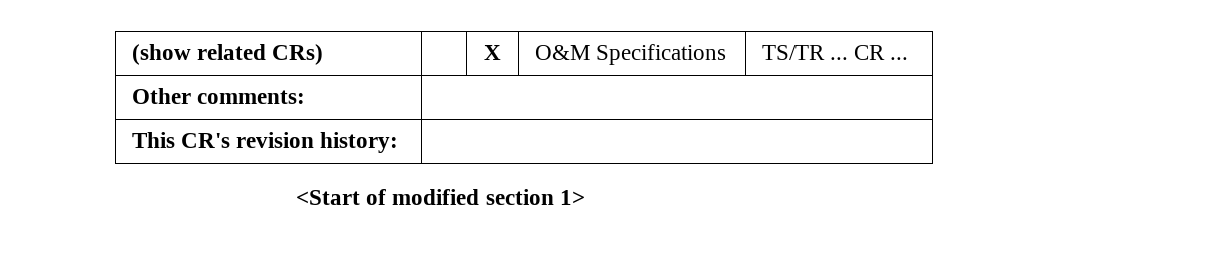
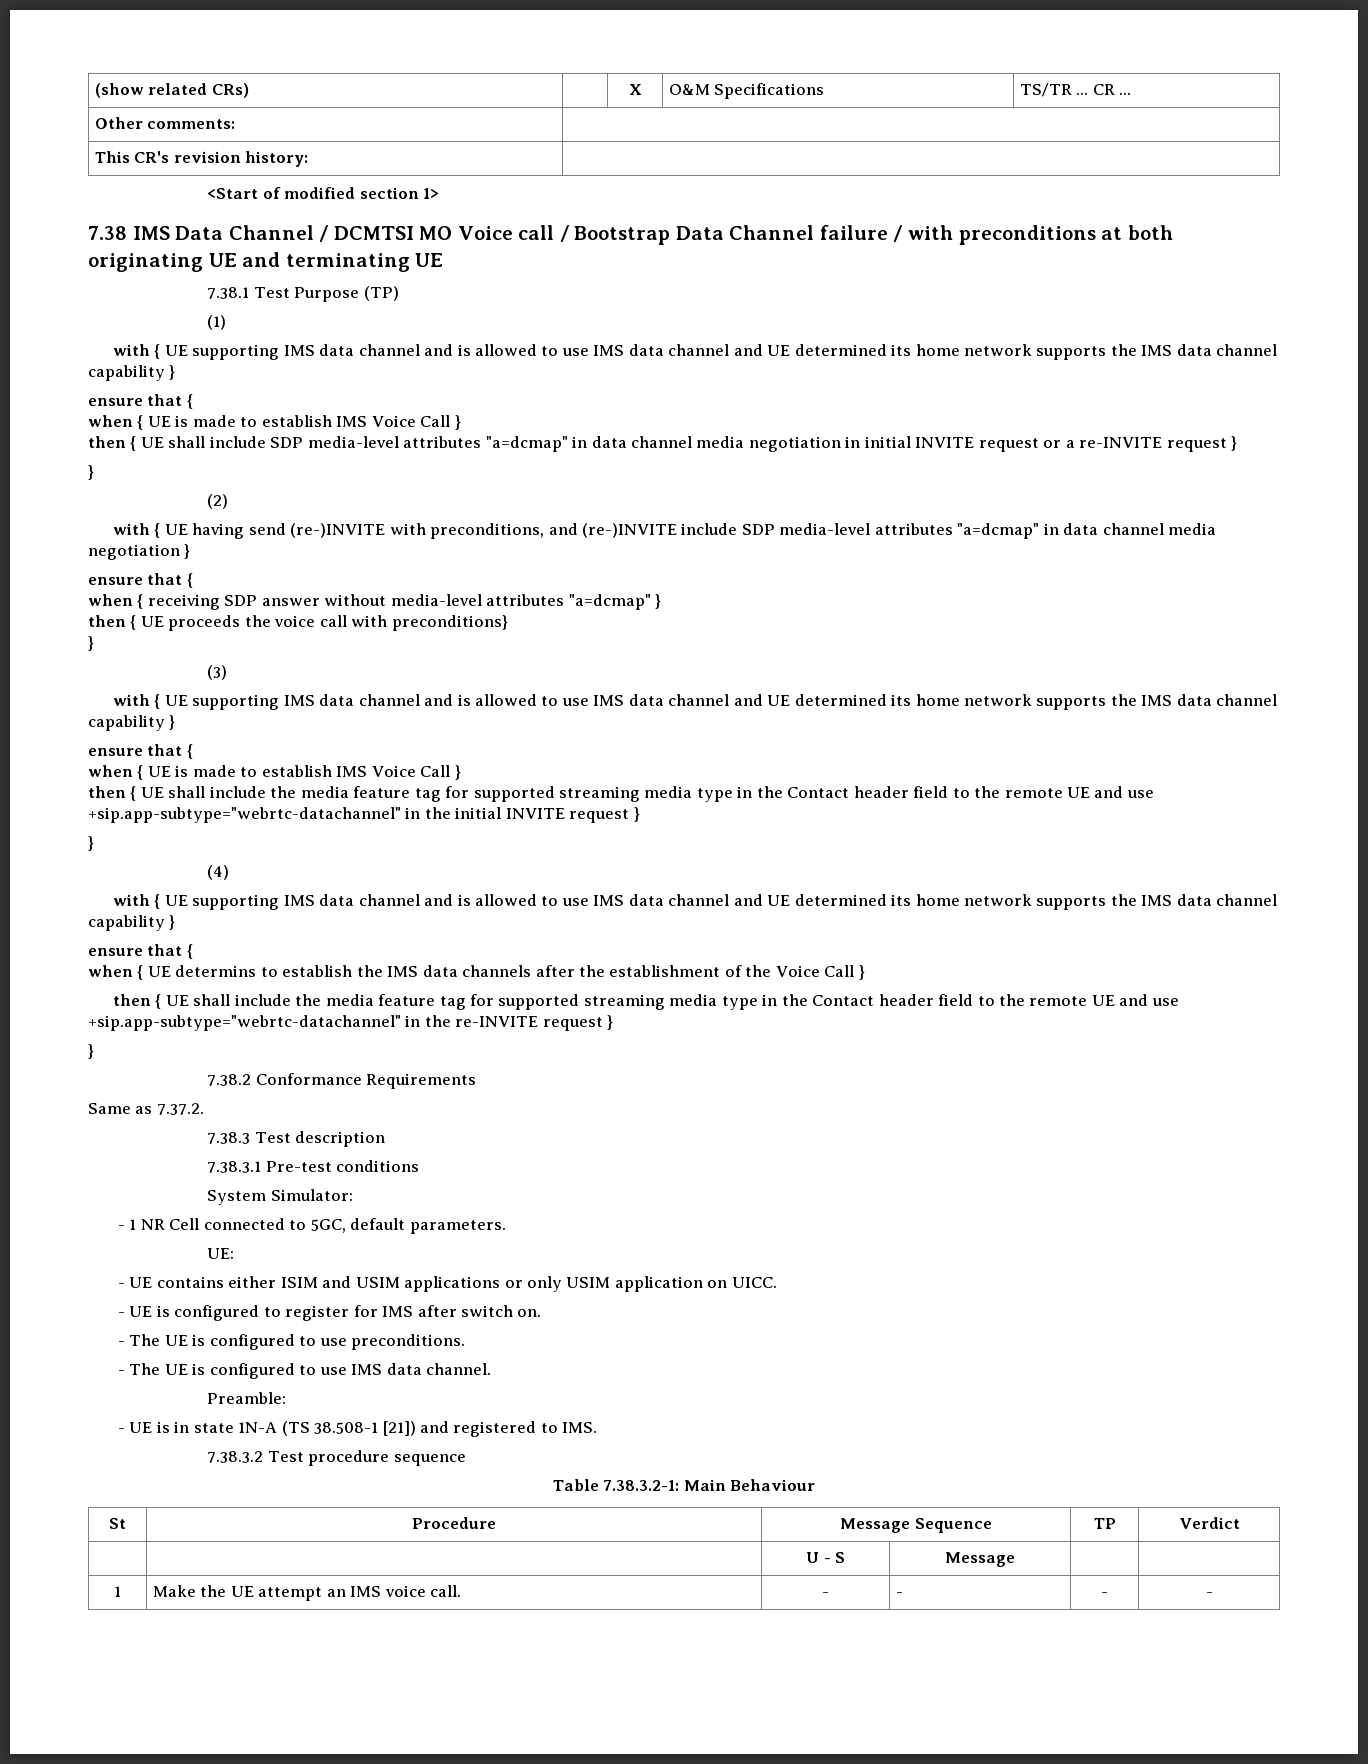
(585, 197) none -> [88,225,1173,245] [88,252,444,272] [207,286,399,302] [207,315,227,330] [112,344,1278,360] [88,365,176,381] [88,394,193,409] [88,415,461,430] [88,436,1238,452] [88,465,94,480] [207,494,229,509] [112,523,1217,539] [88,544,191,560] [88,573,193,588] [88,594,662,610] [88,615,508,631] [88,636,94,651] [207,665,228,680] [112,694,1278,710] [88,715,176,731] [88,744,193,759] [88,765,461,780] [88,786,1154,802] [88,807,640,823] [88,836,94,851] [207,865,230,880] [112,894,1278,910] [88,915,176,931] [88,944,193,959] [88,965,865,980] [112,994,1179,1010] [88,1015,614,1031] [88,1044,94,1059] [207,1073,477,1089] [88,1103,204,1115] [207,1131,386,1147] [207,1160,420,1173] [207,1189,353,1205] [117,1218,506,1234] [207,1248,235,1259] [117,1276,777,1292] [117,1305,542,1321] [117,1334,466,1350] [117,1363,491,1379] [207,1392,287,1404] [117,1421,598,1437] [207,1450,466,1466] [552,1479,816,1491] [109,1518,126,1529] [412,1517,496,1529] [840,1518,992,1533] [1093,1518,1116,1529] [1178,1517,1240,1529] [806,1552,845,1563] [945,1552,1015,1567] [114,1586,121,1597] [152,1585,462,1601] [822,1592,829,1597] [895,1592,903,1597] [1101,1592,1108,1597] [1205,1592,1213,1597] // 7.38 IMS Data Channel / DCMTSI MO Voice call / Bootstrap Data Channel failure / with preconditions at both originating UE and terminating UE // 7.38.1 Test Purpose (TP) // (1) // with { UE supporting IMS data channel and is allowed to use IMS data channel and UE determined its home network supports the IMS data channel capability } // ensure that { // when { UE is made to establish IMS Voice Call } // then { UE shall include SDP media-level attributes "a=dcmap" in data channel media negotiation in initial INVITE request or a re-INVITE request } // } // (2) // with { UE having send (re-)INVITE with preconditions, and (re-)INVITE include SDP media-level attributes "a=dcmap" in data channel media negotiation } // ensure that { // when { receiving SDP answer without media-level attributes "a=dcmap" } // then { UE proceeds the voice call with preconditions} // } // (3) // with { UE supporting IMS data channel and is allowed to use IMS data channel and UE determined its home network supports the IMS data channel capability } // ensure that { // when { UE is made to establish IMS Voice Call } // then { UE shall include the media feature tag for supported streaming media type in the Contact header field to the remote UE and use +sip.app-subtype="webrtc-datachannel" in the initial INVITE request } // } // (4) // with { UE supporting IMS data channel and is allowed to use IMS data channel and UE determined its home network supports the IMS data channel capability } // ensure that { // when { UE determins to establish the IMS data channels after the establishment of the Voice Call } // then { UE shall include the media feature tag for supported streaming media type in the Contact header field to the remote UE and use +sip.app-subtype="webrtc-datachannel" in the re-INVITE request } // } // 7.38.2 Conformance Requirements // Same as 7.37.2. // 7.38.3 Test description // 7.38.3.1 Pre-test conditions // System Simulator: // - 1 NR Cell connected to 5GC, default parameters. // UE: // - UE contains either ISIM and USIM applications or only USIM application on UICC. // - UE is configured to register for IMS after switch on. // - The UE is configured to use preconditions. // - The UE is configured to use IMS data channel. // Preamble: // - UE is in state 1N-A (TS 38.508-1 [21]) and registered to IMS. // 7.38.3.2 Test procedure sequence // Table 7.38.3.2-1: Main Behaviour // St | Procedure | Message Sequence | TP | Verdict // | | U - S | Message | | // 1 | Make the UE attempt an IMS voice call. | - | - | - | -

